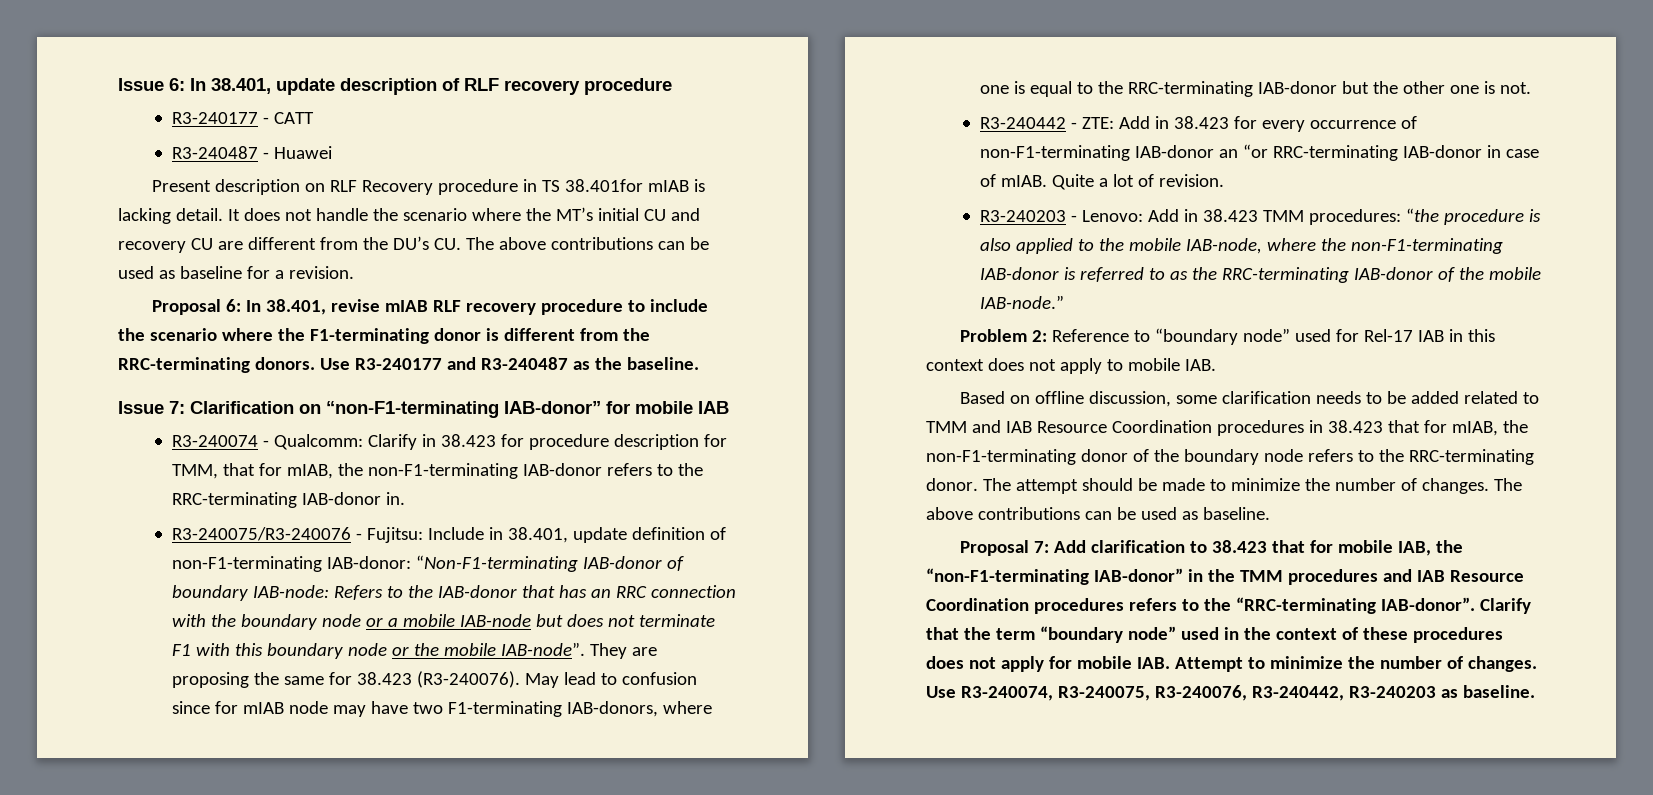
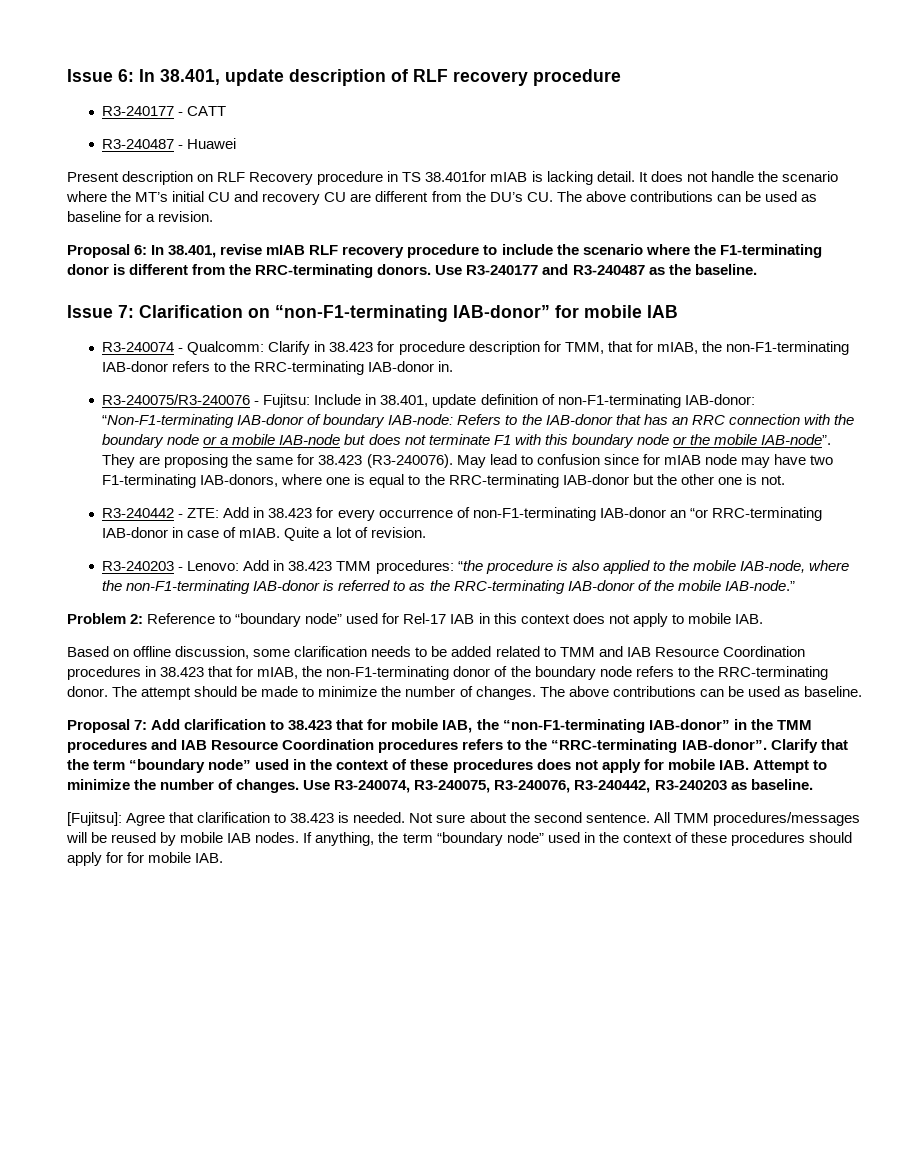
(1535, 691) none -> [67,812,860,826] [66,832,852,846] [67,852,224,866] // [Fujitsu]: Agree that clarification to 38.423 is needed. Not sure about the second sentence. All TMM procedures/messages will be reused by mobile IAB nodes. If anything, the term “boundary node” used in the context of these procedures should apply for for mobile IAB.

